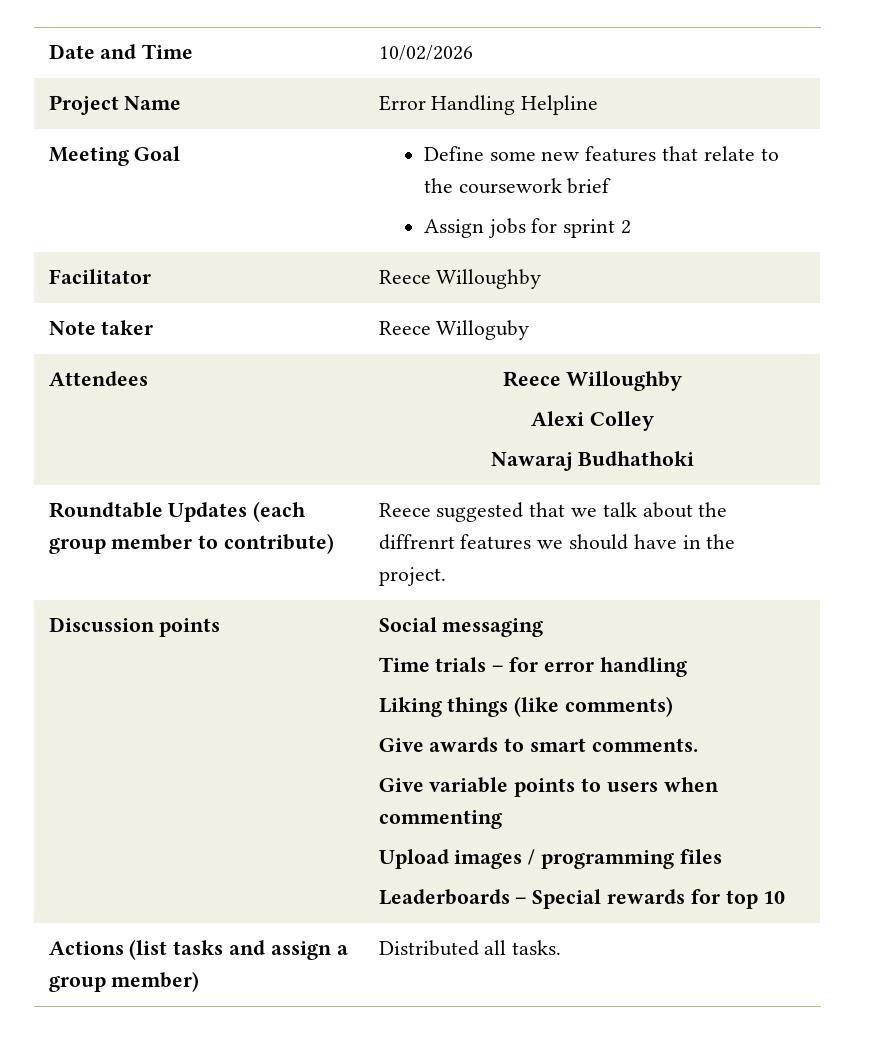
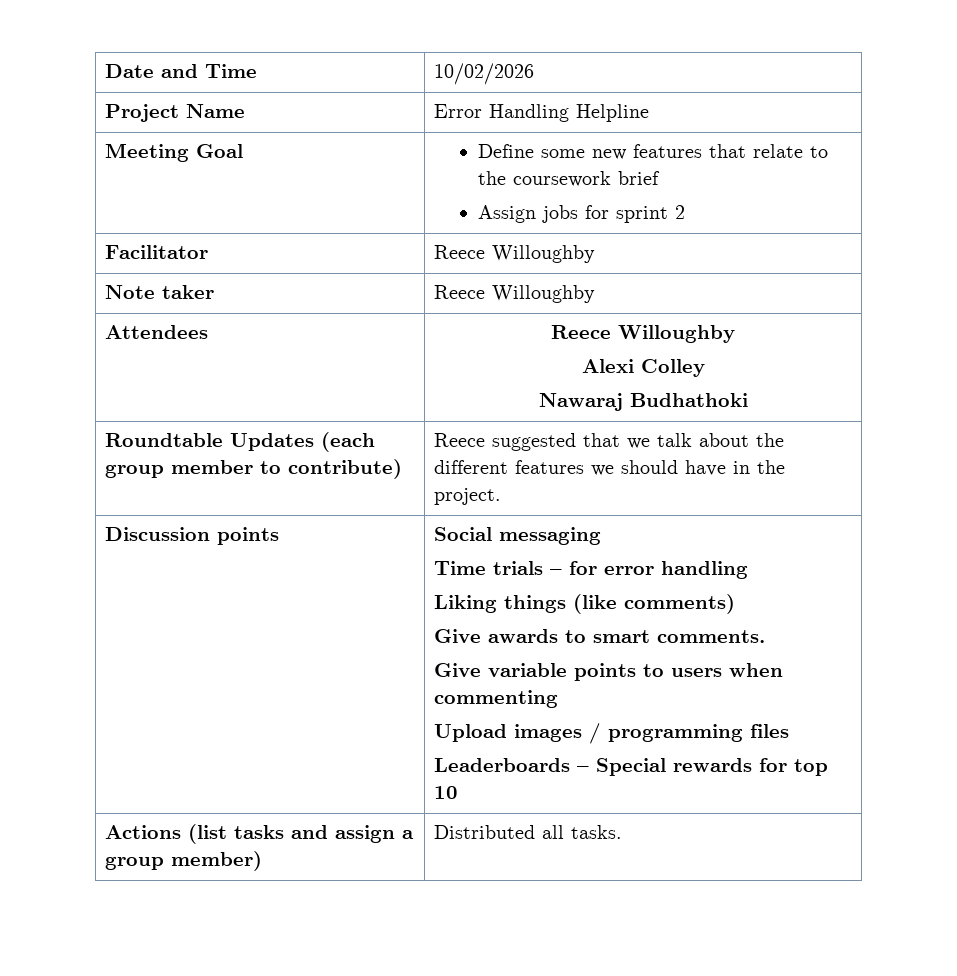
[436,320,530,340] Willoguby -> [492,285,596,303] Willoughby
[378,534,455,550] diffrenrt -> [434,460,509,474] different

